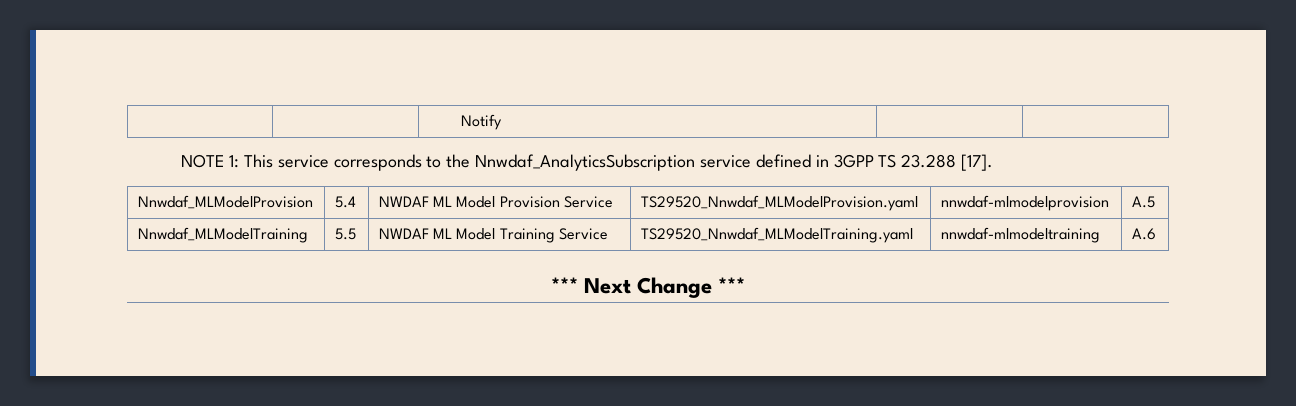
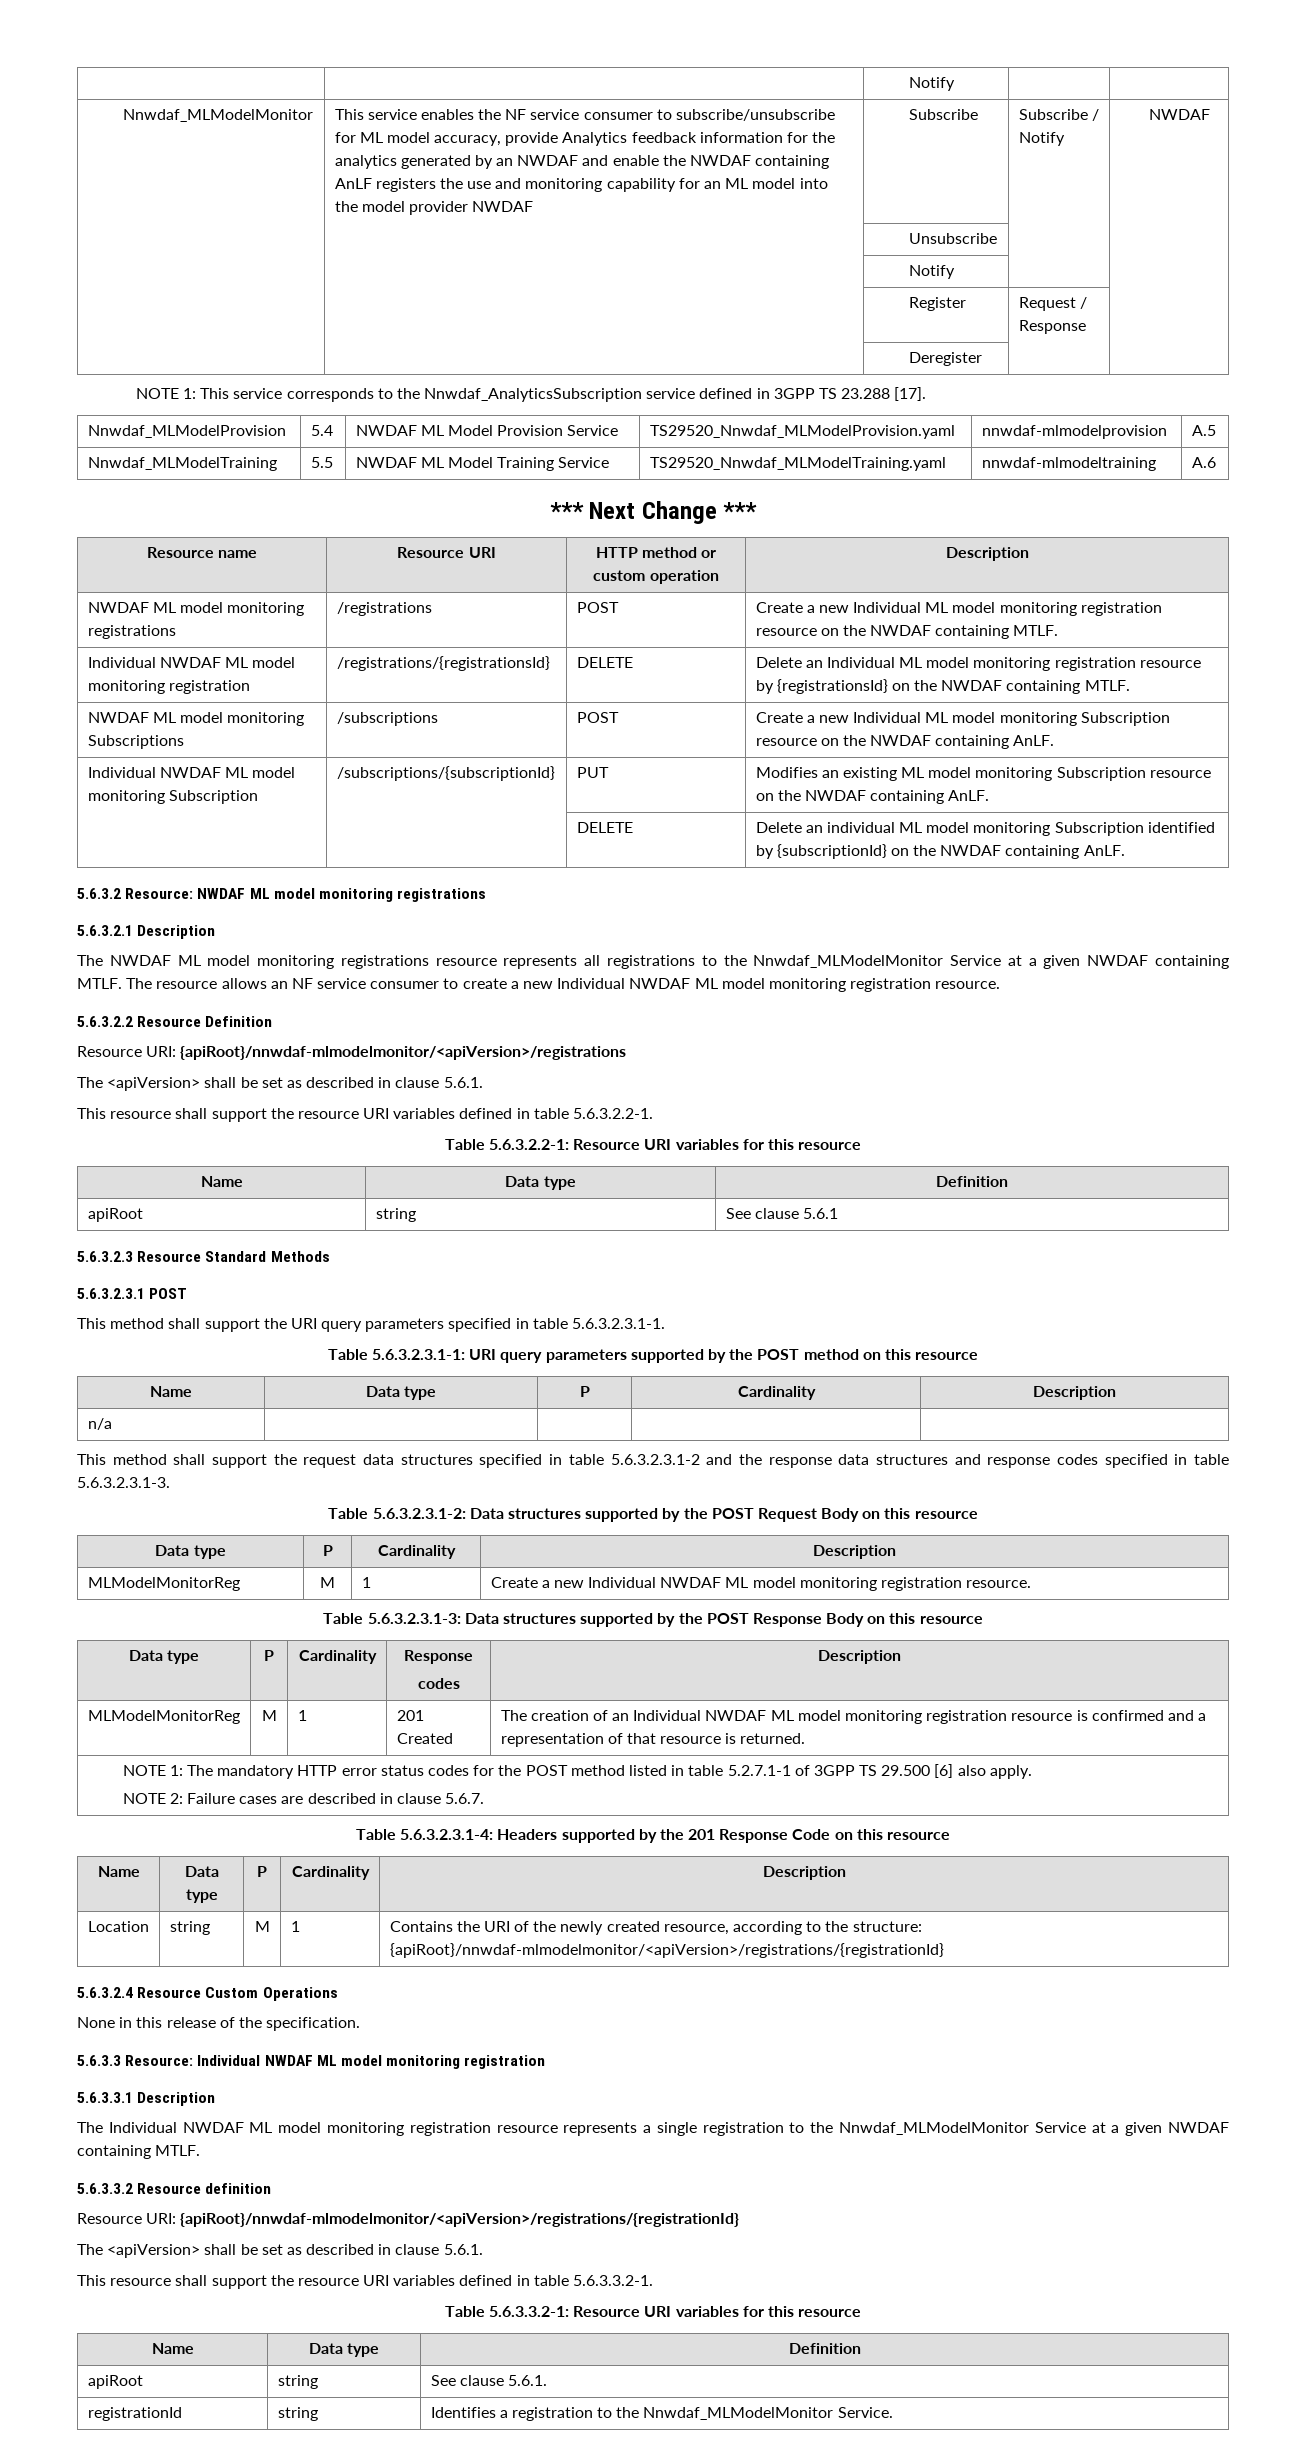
[461,114,503,130] | | Notify | | -> [908,77,955,91] [122,109,313,122] [334,109,835,121] [334,132,836,146] [334,155,830,169] [334,178,828,192] [334,201,534,215] [908,109,978,120] [1018,109,1099,121] [1018,132,1065,146] [1149,109,1211,120] [908,233,997,244] [908,265,955,279] [908,297,966,311] [1018,297,1087,311] [1018,320,1086,334] [908,352,982,366] | | Notify | | // Nnwdaf_MLModelMonitor | This service enables the NF service consumer to subscribe/unsubscribe for ML model accuracy, provide Analytics feedback information for the analytics generated by an NWDAF and enable the NWDAF containing AnLF registers the use and monitoring capability for an ML model into the model provider NWDAF | Subscribe | Subscribe / Notify | NWDAF // | | Unsubscribe | | // | | Notify | | // | | Register | Request / Response | // | | Deregister | |
(746, 285) none -> [146,547,258,558] [397,547,496,558] [595,547,717,558] [593,570,719,584] [945,547,1029,561] [87,602,305,616] [87,625,176,639] [336,602,432,616] [576,602,619,613] [755,602,1162,616] [755,625,1059,639] [87,657,296,668] [87,680,250,694] [336,656,550,671] [576,657,633,668] [755,657,1201,671] [755,679,1130,694] [87,712,305,726] [87,735,184,749] [336,712,438,726] [576,712,619,723] [755,712,1170,726] [755,735,1055,749] [87,767,296,778] [87,790,258,804] [336,766,555,781] [576,767,609,778] [755,767,1211,781] [755,790,990,804] [576,822,633,833] [755,822,1215,836] [755,844,1125,859] [77,888,487,902] [77,925,216,939] [77,955,1230,969] [77,978,1001,992] [77,1016,273,1027] [77,1046,627,1060] [77,1077,483,1091] [77,1108,654,1122] [444,1139,862,1150] [200,1176,243,1187] [505,1176,576,1190] [936,1176,1008,1187] [87,1208,143,1222] [375,1208,416,1222] [725,1208,838,1219] [77,1251,330,1262] [77,1288,188,1299] [77,1318,666,1332] [327,1349,979,1363] [150,1386,192,1397] [365,1386,437,1400] [579,1386,590,1397] [737,1386,816,1400] [1033,1386,1116,1400] [87,1418,112,1430] [77,1454,1229,1468] [77,1477,170,1488] [328,1508,978,1522] [155,1545,226,1559] [322,1545,333,1556] [377,1545,456,1559] [813,1545,897,1559] [87,1577,240,1591] [320,1577,335,1588] [361,1577,371,1588] [490,1577,1032,1591] [323,1613,983,1627] [128,1650,200,1664] [264,1650,274,1661] [298,1650,377,1664] [403,1650,473,1664] [417,1678,460,1689] [818,1650,902,1664] [87,1710,240,1724] [261,1710,277,1721] [297,1710,307,1721] [396,1710,424,1721] [396,1733,453,1744] [500,1710,1207,1724] [500,1733,806,1747] [122,1764,1032,1779] [122,1793,485,1804] [355,1829,951,1843] [97,1866,140,1877] [184,1866,219,1877] [185,1889,218,1903] [257,1866,267,1877] [291,1866,370,1880] [762,1866,846,1880] [87,1921,149,1932] [169,1921,210,1935] [254,1921,270,1932] [290,1921,300,1932] [389,1921,922,1935] [389,1943,944,1958] [77,1987,338,2001] [77,2017,361,2031] [77,2055,546,2069] [77,2092,216,2106] [77,2122,1230,2136] [77,2145,201,2159] [77,2183,272,2194] [77,2213,740,2227] [77,2244,483,2258] [77,2275,654,2289] [444,2306,862,2317] [151,2343,194,2354] [308,2343,380,2357] [788,2343,861,2354] [87,2375,143,2389] [277,2375,318,2389] [430,2375,547,2386] [87,2407,182,2421] [277,2407,318,2421] [430,2407,893,2421] // Resource name | Resource URI | HTTP method or custom operation | Description // NWDAF ML model monitoring registrations | /registrations | POST | Create a new Individual ML model monitoring registration resource on the NWDAF containing MTLF. // Individual NWDAF ML model monitoring registration | /registrations/{registrationsId} | DELETE | Delete an Individual ML model monitoring registration resource by {registrationsId} on the NWDAF containing MTLF. // NWDAF ML model monitoring Subscriptions | /subscriptions | POST | Create a new Individual ML model monitoring Subscription resource on the NWDAF containing AnLF. // Individual NWDAF ML model monitoring Subscription | /subscriptions/{subscriptionId} | PUT | Modifies an existing ML model monitoring Subscription resource on the NWDAF containing AnLF. // | | DELETE | Delete an individual ML model monitoring Subscription identified by {subscriptionId} on the NWDAF containing AnLF. // 5.6.3.2 Resource: NWDAF ML model monitoring registrations // 5.6.3.2.1 Description // The NWDAF ML model monitoring registrations resource represents all registrations to the Nnwdaf_MLModelMonitor Service at a given NWDAF containing MTLF. The resource allows an NF service consumer to create a new Individual NWDAF ML model monitoring registration resource. // 5.6.3.2.2 Resource Definition // Resource URI: {apiRoot}/nnwdaf-mlmodelmonitor/<apiVersion>/registrations // The <apiVersion> shall be set as described in clause 5.6.1. // This resource shall support the resource URI variables defined in table 5.6.3.2.2-1. // Table 5.6.3.2.2-1: Resource URI variables for this resource // Name | Data type | Definition // apiRoot | string | See clause 5.6.1 // 5.6.3.2.3 Resource Standard Methods // 5.6.3.2.3.1 POST // This method shall support the URI query parameters specified in table 5.6.3.2.3.1-1. // Table 5.6.3.2.3.1-1: URI query parameters supported by the POST method on this resource // Name | Data type | P | Cardinality | Description // n/a | | | | // This method shall support the request data structures specified in table 5.6.3.2.3.1-2 and the response data structures and response codes specified in table 5.6.3.2.3.1-3. // Table 5.6.3.2.3.1-2: Data structures supported by the POST Request Body on this resource // Data type | P | Cardinality | Description // MLModelMonitorReg | M | 1 | Create a new Individual NWDAF ML model monitoring registration resource. // Table 5.6.3.2.3.1-3: Data structures supported by the POST Response Body on this resource // Data type | P | Cardinality | Response // codes | Description // MLModelMonitorReg | M | 1 | 201 Created | The creation of an Individual NWDAF ML model monitoring registration resource is confirmed and a representation of that resource is returned. // NOTE 1: The mandatory HTTP error status codes for the POST method listed in table 5.2.7.1-1 of 3GPP TS 29.500 [6] also apply. // NOTE 2: Failure cases are described in clause 5.6.7. // Table 5.6.3.2.3.1-4: Headers supported by the 201 Response Code on this resource // Name | Data type | P | Cardinality | Description // Location | string | M | 1 | Contains the URI of the newly created resource, according to the structure: {apiRoot}/nnwdaf-mlmodelmonitor/<apiVersion>/registrations/{registrationId} // 5.6.3.2.4 Resource Custom Operations // None in this release of the specification. // 5.6.3.3 Resource: Individual NWDAF ML model monitoring registration // 5.6.3.3.1 Description // The Individual NWDAF ML model monitoring registration resource represents a single registration to the Nnwdaf_MLModelMonitor Service at a given NWDAF containing MTLF. // 5.6.3.3.2 Resource definition // Resource URI: {apiRoot}/nnwdaf-mlmodelmonitor/<apiVersion>/registrations/{registrationId} // The <apiVersion> shall be set as described in clause 5.6.1. // This resource shall support the resource URI variables defined in table 5.6.3.3.2-1. // Table 5.6.3.3.2-1: Resource URI variables for this resource // Name | Data type | Definition // apiRoot | string | See clause 5.6.1. // registrationId | string | Identifies a registration to the Nnwdaf_MLModelMonitor Service.

